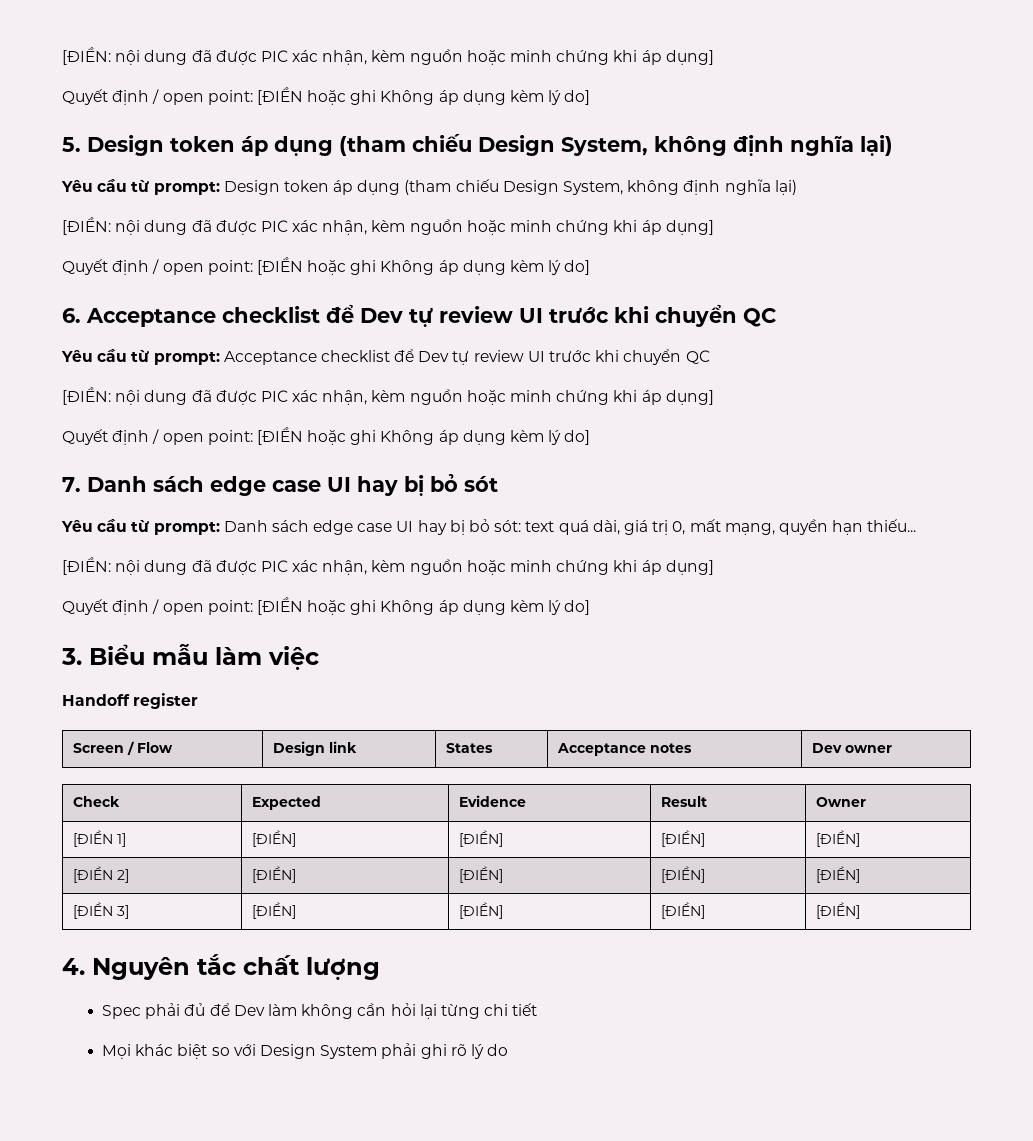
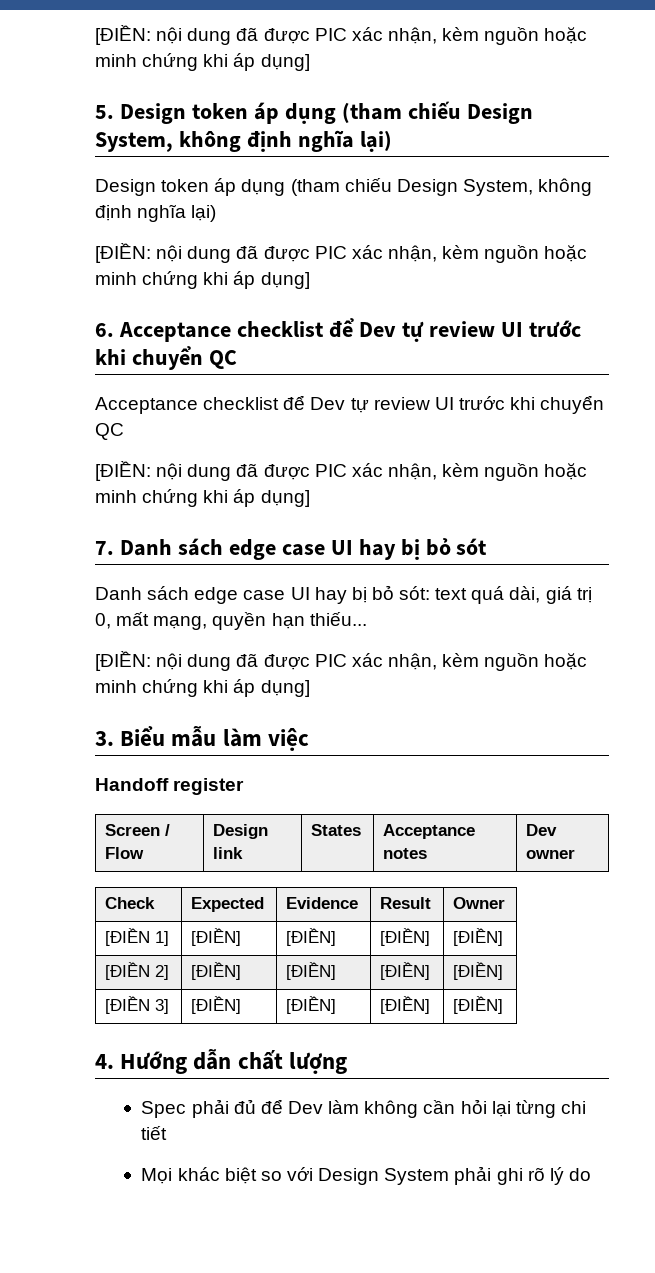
[62,87,591,105] // Quyết định / open point: [ĐIỀN hoặc ghi Không áp dụng kèm lý do] -> (310, 62) none
[61,179,220,195] Yêu cầu từ prompt: -> (392, 141) none
[62,257,591,275] // Quyết định / open point: [ĐIỀN hoặc ghi Không áp dụng kèm lý do] -> (310, 280) none
[61,349,220,365] Yêu cầu từ prompt: -> (237, 359) none
[62,427,591,445] // Quyết định / open point: [ĐIỀN hoặc ghi Không áp dụng kèm lý do] -> (310, 498) none
[61,519,220,535] Yêu cầu từ prompt: -> (488, 546) none
[62,597,591,615] // Quyết định / open point: [ĐIỀN hoặc ghi Không áp dụng kèm lý do] -> (310, 688) none
[92,954,236,980] Nguyên tắc -> [120,1049,232,1074] Hướng dẫn

